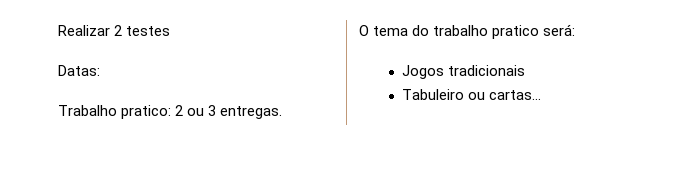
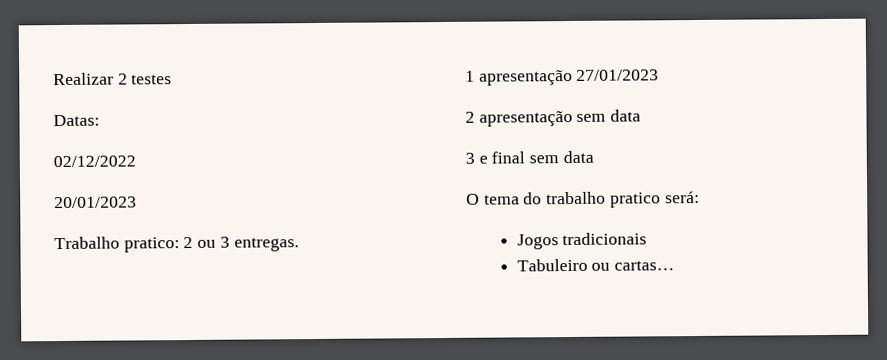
(100, 70) none -> [53,155,136,168] [54,196,137,209] // 02/12/2022 // 20/01/2023
(283, 112) none -> [465,69,660,86] [465,109,642,127] [465,150,594,164] // 1 apresentação 27/01/2023 // 2 apresentação sem data // 3 e final sem data

